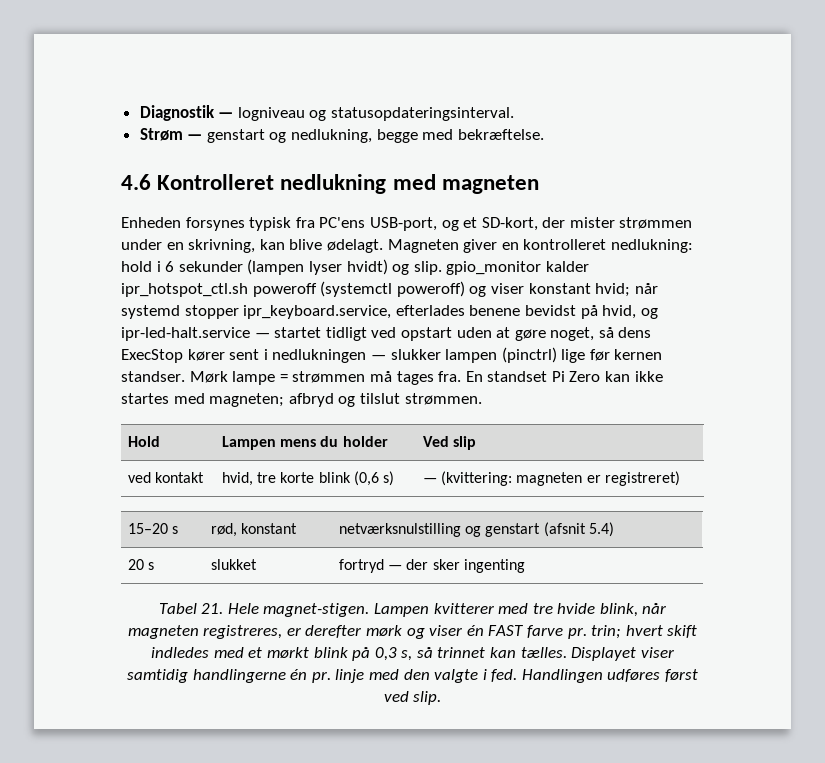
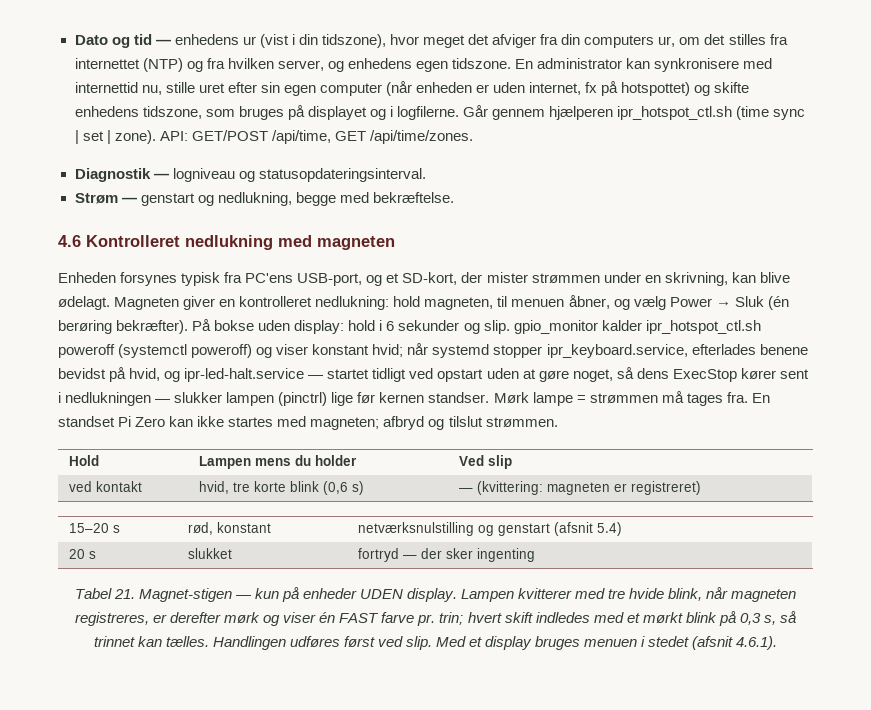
(139, 113) none -> [74,34,788,48] [74,58,773,72] [74,81,750,96] [74,105,806,120] [74,130,473,144] Dato og tid — enhedens ur (vist i din tidszone), hvor meget det afviger fra din computers ur, om det stilles fra internettet (NTP) og fra hvilken server, og enhedens egen tidszone. En administrator kan synkronisere med internettid nu, stille uret efter sin egen computer (når enheden er uden internet, fx på hotspottet) og skifte enhedens tidszone, som bruges på displayet og i logfilerne. Går gennem hjælperen ipr_hotspot_ctl.sh (time sync | set | zone). API: GET/POST /api/time, GET /api/time/zones. //
[156,259,388,275] i 6 sekunder (lampen lyser hvidt) -> [424,295,789,310] [58,319,460,334] magneten, til menuen åbner, og vælg Power → Sluk (én berøring bekræfter). På bokse uden display: hold i 6 sekunder
[227,603,370,617] Hele magnet-stigen. -> [138,587,458,602] Magnet-stigen — kun på enheder UDEN display.
[571,647,674,661] [126,669,518,683] Displayet viser samtidig handlingerne én pr. linje med den valgte i fed. -> (209, 641) none
(442, 698) none -> [436,636,778,650] Med et display bruges menuen i stedet (afsnit 4.6.1).

